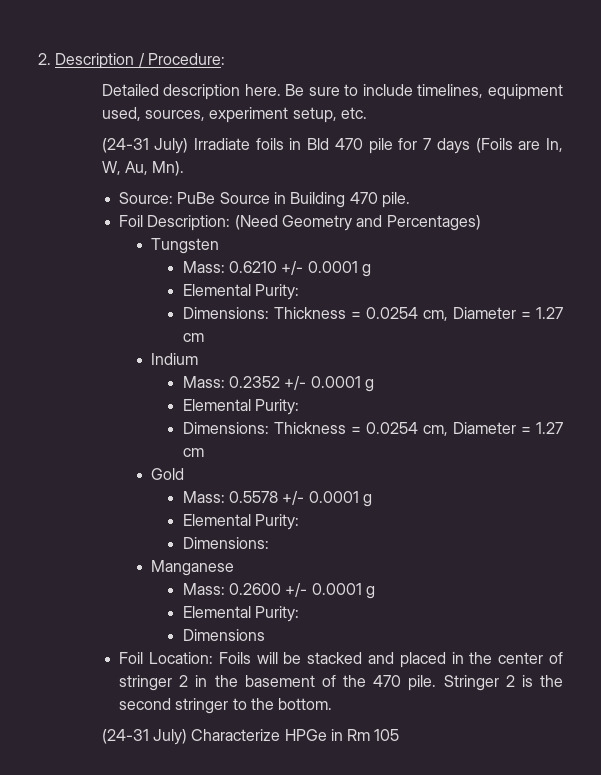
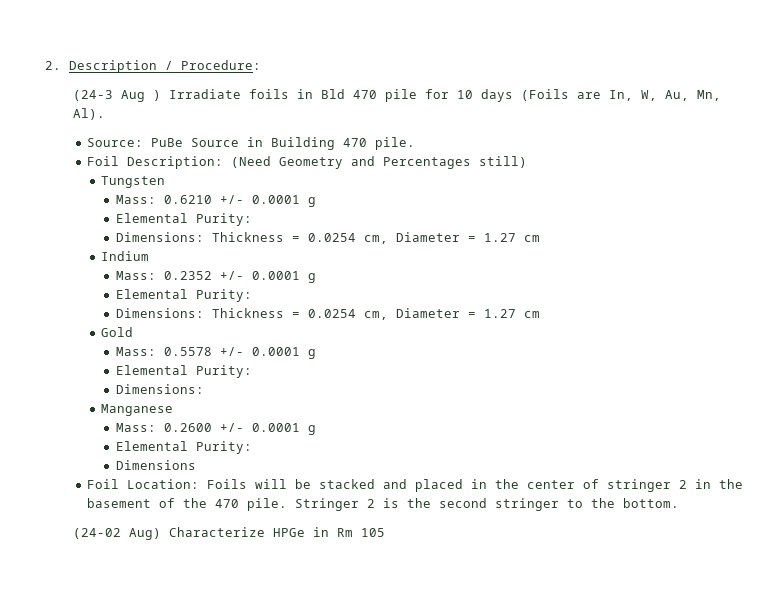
[101,84,563,100] [101,107,367,123] [101,138,189,154] Detailed description here. Be sure to include timelines, equipment used, sources, experiment setup, etc. // (24-31 July) -> [73,90,162,102] (24-3 Aug )
[423,138,432,150] 7 -> [457,90,474,99] 10
[152,161,185,176] Mn). -> [697,90,722,101] [73,108,106,120] Mn, Al).
[386,215,481,231] Percentages) -> [383,156,528,169] Percentages still)
[101,729,187,745] (24-31 July) -> [73,528,162,540] (24-02 Aug)

